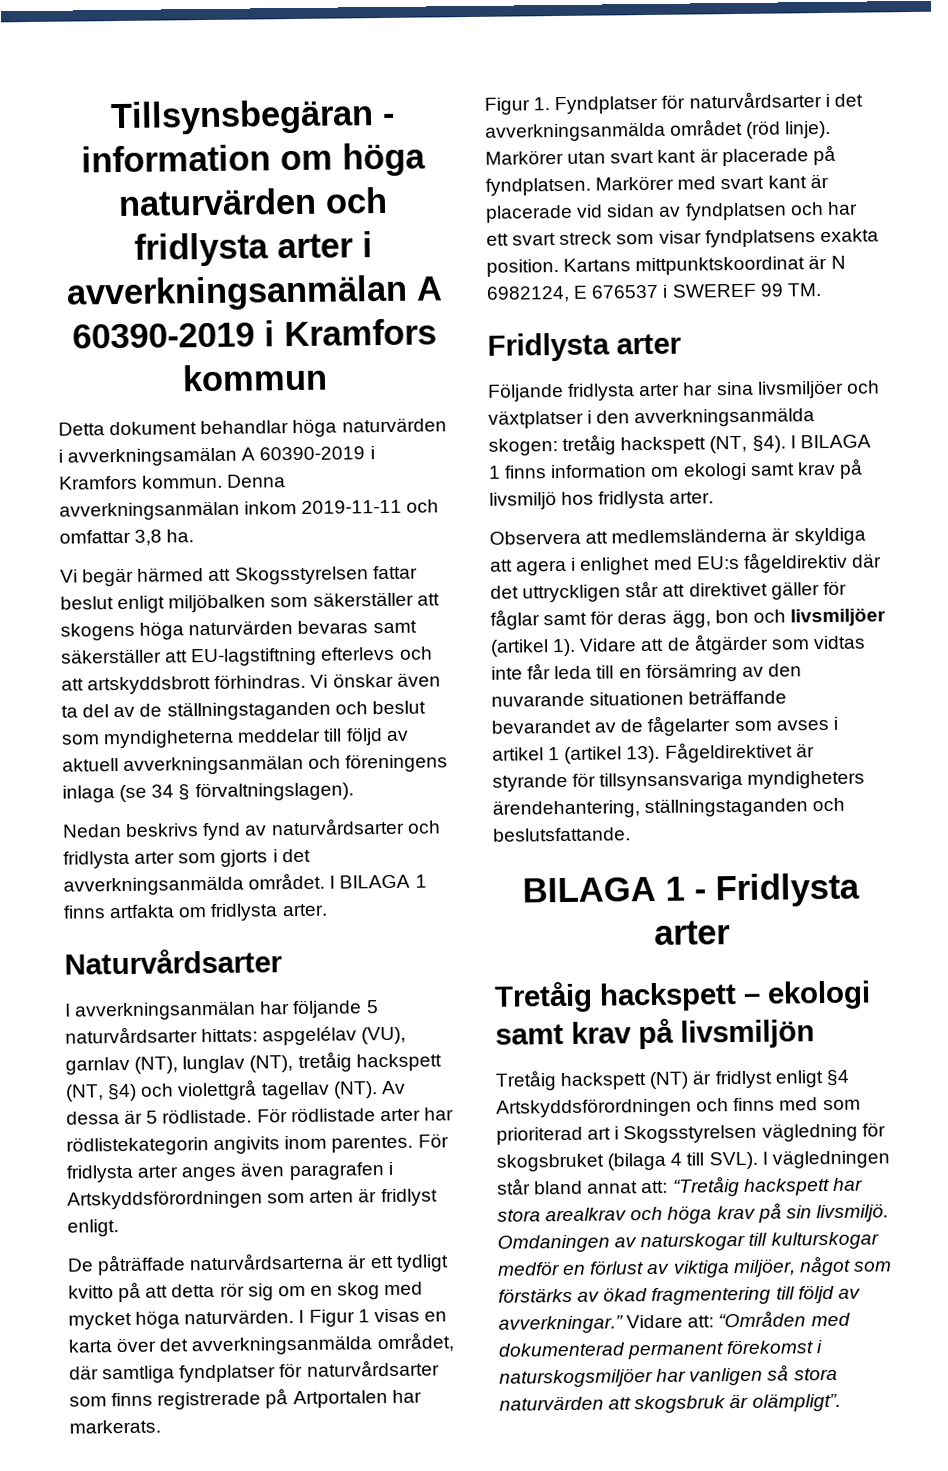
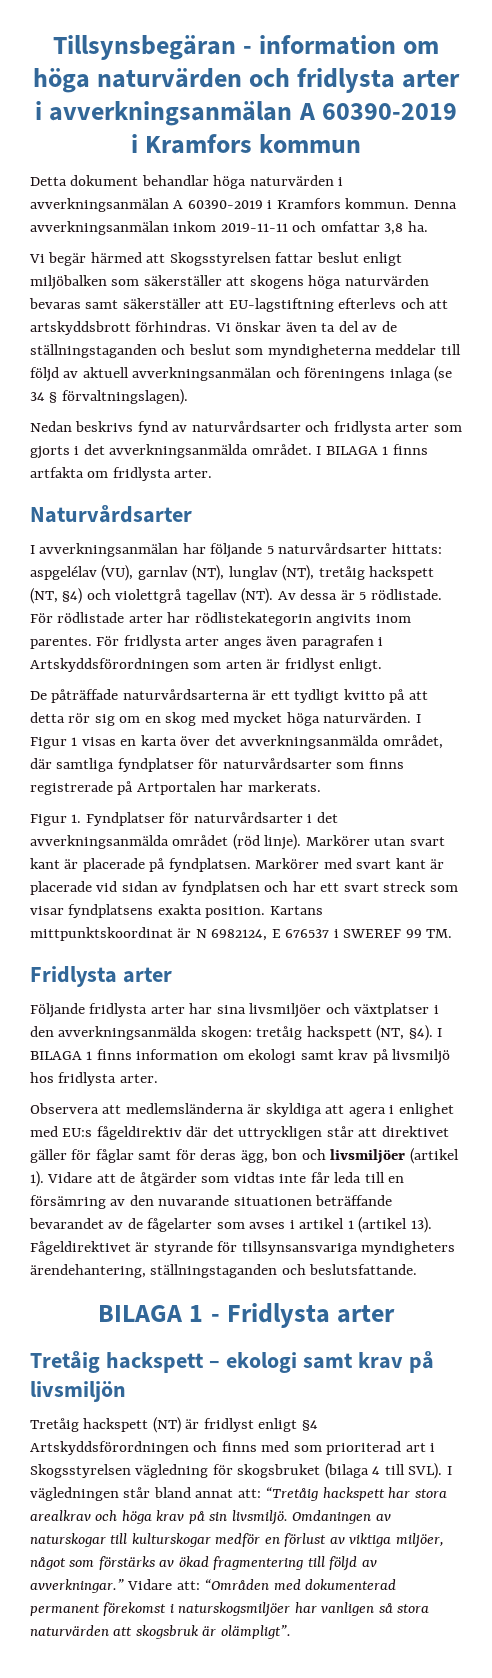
[67,446,238,467] avverkningsamälan -> [30,198,169,212] avverkningsanmälan

